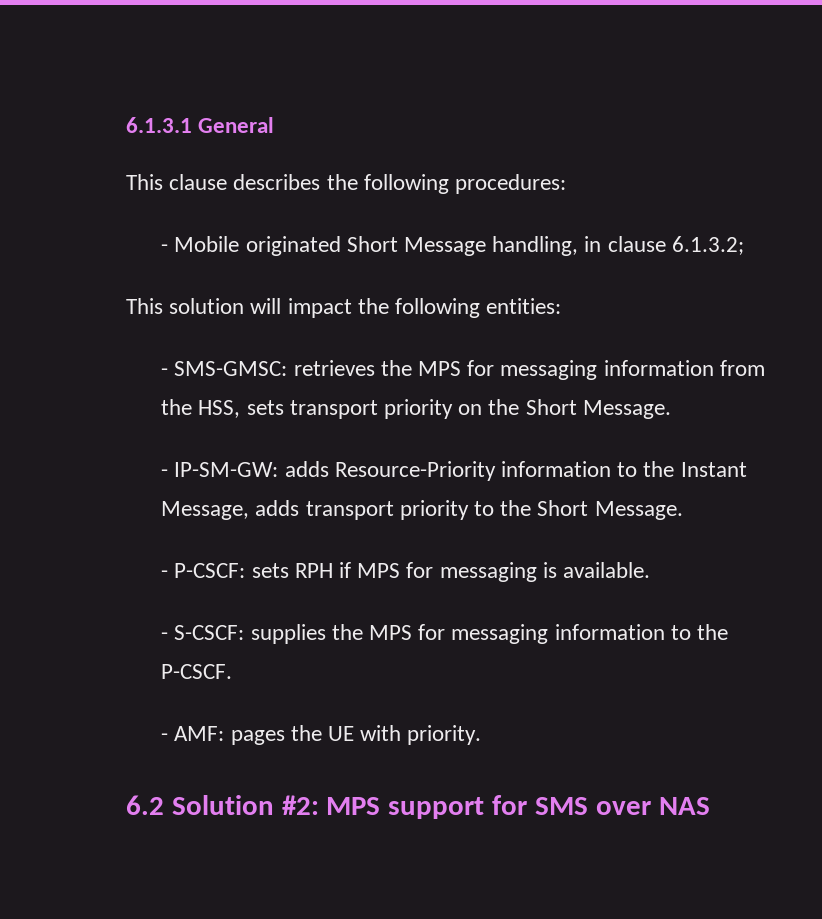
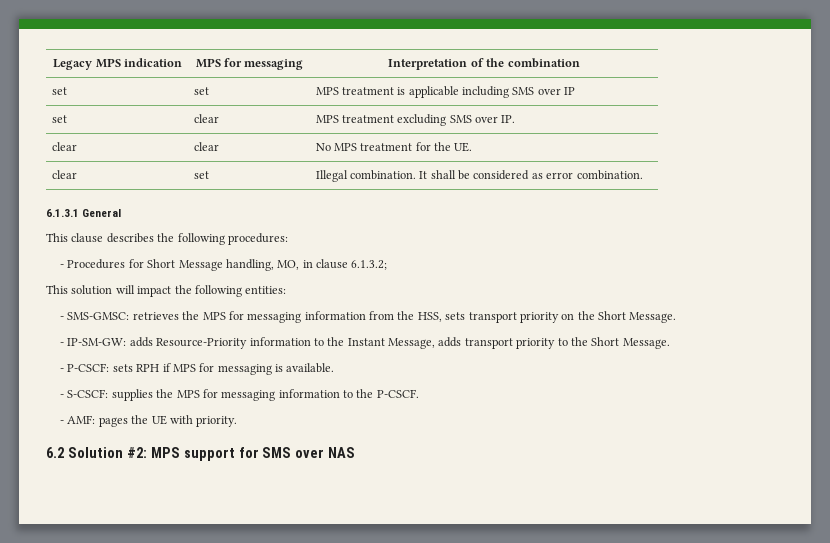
(126, 125) none -> [53,58,182,70] [195,58,304,70] [388,58,580,70] [51,87,67,95] [193,87,209,95] [315,86,576,98] [51,115,67,123] [193,114,219,123] [315,114,516,126] [51,142,77,151] [193,142,219,151] [315,142,473,152] [51,170,77,179] [193,171,209,179] [315,170,643,182] Legacy MPS indication | MPS for messaging | Interpretation of the combination // set | set | MPS treatment is applicable including SMS over IP // set | clear | MPS treatment excluding SMS over IP. // clear | clear | No MPS treatment for the UE. // clear | set | Illegal combination. It shall be considered as error combination. //
[174,236,341,256] Mobile originated -> [67,259,144,269] Procedures for
(579, 246) none -> [277,260,300,270] MO,

